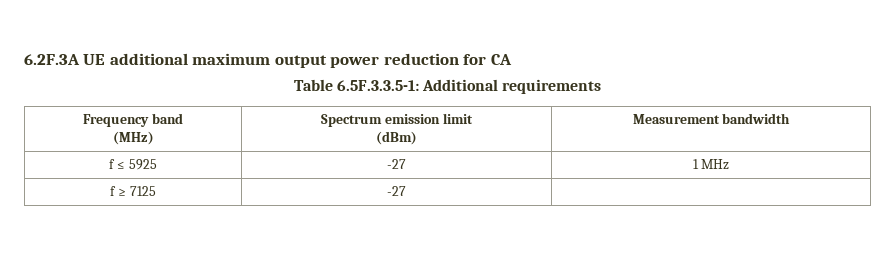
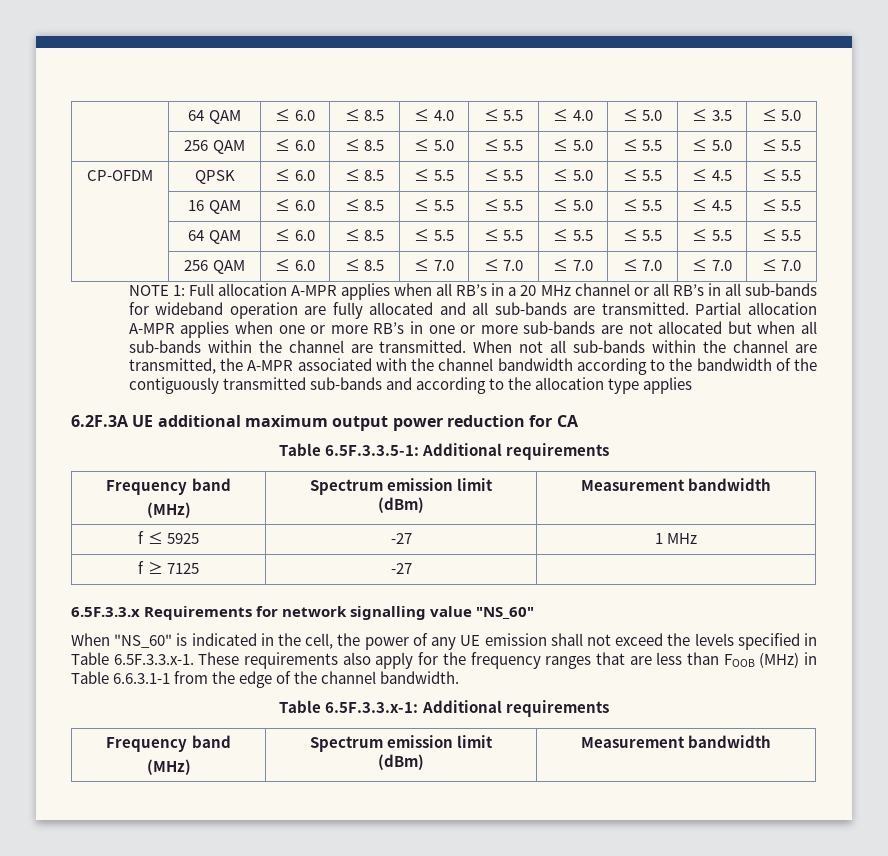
(24, 59) none -> [188,110,241,124] [275,109,315,121] [344,109,385,121] [414,109,454,121] [483,109,524,121] [553,109,593,121] [622,109,663,121] [692,109,732,121] [761,109,802,121] [184,140,245,154] [275,139,315,151] [344,139,385,151] [414,139,454,151] [483,139,524,151] [553,139,593,151] [622,139,663,151] [692,139,732,151] [761,139,802,151] [87,170,153,181] [194,170,235,184] [275,169,315,181] [344,169,385,181] [414,169,454,181] [483,169,524,181] [553,169,593,181] [622,169,663,181] [692,169,732,181] [761,169,802,181] [188,200,241,214] [275,199,315,211] [344,199,385,211] [414,199,454,211] [483,199,524,211] [553,199,593,211] [622,199,663,211] [692,199,732,211] [761,199,802,211] [188,230,241,244] [275,229,315,241] [344,229,385,241] [414,229,454,241] [483,229,524,241] [553,229,593,241] [622,229,663,241] [692,229,732,241] [761,229,802,241] [184,260,245,274] [275,259,315,271] [344,259,385,271] [414,259,454,271] [483,259,524,271] [553,259,593,271] [622,259,663,271] [692,259,732,271] [761,259,802,271] [128,283,817,300] [128,302,817,319] [128,321,817,338] [128,340,818,353] [128,358,817,375] [128,377,693,394] | 64 QAM | ≤ 6.0 | ≤ 8.5 | ≤ 4.0 | ≤ 5.5 | ≤ 4.0 | ≤ 5.0 | ≤ 3.5 | ≤ 5.0 // | 256 QAM | ≤ 6.0 | ≤ 8.5 | ≤ 5.0 | ≤ 5.5 | ≤ 5.0 | ≤ 5.5 | ≤ 5.0 | ≤ 5.5 // CP-OFDM | QPSK | ≤ 6.0 | ≤ 8.5 | ≤ 5.5 | ≤ 5.5 | ≤ 5.0 | ≤ 5.5 | ≤ 4.5 | ≤ 5.5 // | 16 QAM | ≤ 6.0 | ≤ 8.5 | ≤ 5.5 | ≤ 5.5 | ≤ 5.0 | ≤ 5.5 | ≤ 4.5 | ≤ 5.5 // | 64 QAM | ≤ 6.0 | ≤ 8.5 | ≤ 5.5 | ≤ 5.5 | ≤ 5.5 | ≤ 5.5 | ≤ 5.5 | ≤ 5.5 // | 256 QAM | ≤ 6.0 | ≤ 8.5 | ≤ 7.0 | ≤ 7.0 | ≤ 7.0 | ≤ 7.0 | ≤ 7.0 | ≤ 7.0 // NOTE 1: Full allocation A-MPR applies when all RB’s in a 20 MHz channel or all RB’s in all sub-bands for wideband operation are fully allocated and all sub-bands are transmitted. Partial allocation A-MPR applies when one or more RB’s in one or more sub-bands are not allocated but when all sub-bands within the channel are transmitted. When not all sub-bands within the channel are transmitted, the A-MPR associated with the channel bandwidth according to the bandwidth of the contiguously transmitted sub-bands and according to the allocation type applies //
(406, 191) none -> [71,606,535,620] [71,633,818,650] [71,652,817,669] [71,671,460,688] [279,700,609,717] [106,735,231,752] [146,759,191,775] [309,735,494,752] [378,754,425,770] [580,735,772,748] // 6.5F.3.3.x Requirements for network signalling value "NS_60" // When "NS_60" is indicated in the cell, the power of any UE emission shall not exceed the levels specified in Table 6.5F.3.3.x-1. These requirements also apply for the frequency ranges that are less than FOOB (MHz) in Table 6.6.3.1-1 from the edge of the channel bandwidth. // Table 6.5F.3.3.x-1: Additional requirements // Frequency band // (MHz) | Spectrum emission limit // (dBm) | Measurement bandwidth

